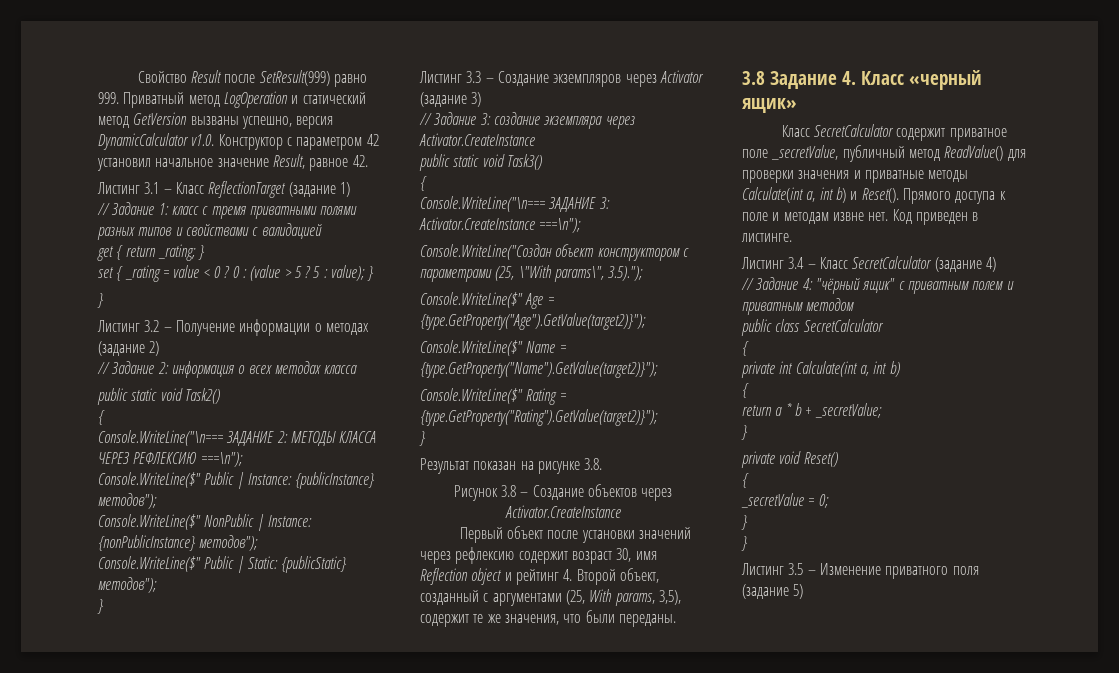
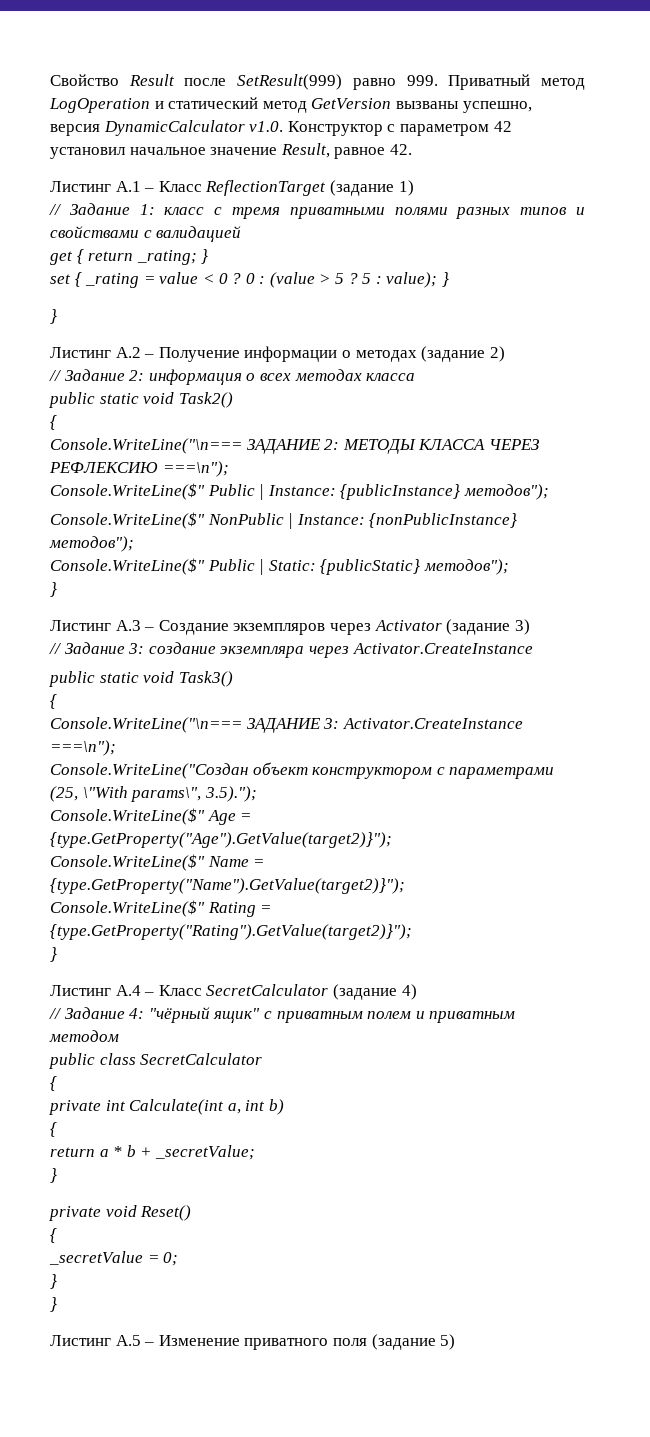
[144,182,160,194] 3.1 -> [115,181,141,192] А.1
[144,320,160,332] 3.2 -> [115,347,141,358] А.2
[466,71,482,83] 3.3 -> [115,620,141,631] А.3
[420,458,603,474] [453,484,673,501] [504,505,621,518] [459,526,692,543] [420,547,657,564] [420,568,659,585] [420,589,681,606] [420,610,676,627] [742,70,982,90] [742,98,797,113] [781,124,1007,141] [742,145,1026,162] [742,170,969,183] [742,187,1006,204] [742,209,979,225] [741,233,792,242] [741,257,805,269] // Результат показан на рисунке 3.8. // Рисунок 3.8 – Создание объектов через Activator.CreateInstance // Первый объект после установки значений через рефлексию содержит возраст 30, имя Reflection object и рейтинг 4. Второй объект, созданный с аргументами (25, With params, 3,5), содержит те же значения, что были переданы. // 3.8 Задание 4. Класс «черный ящик» // Класс SecretCalculator содержит приватное поле _secretValue, публичный метод ReadValue() для проверки значения и приватные методы Calculate(int a, int b) и Reset(). Прямого доступа к поле и методам извне нет. Код приведен в листинге. // Листинг 3.4 -> [50,985,141,996] // Листинг А.4
[788,563,804,575] 3.5 -> [115,1335,141,1346] А.5

